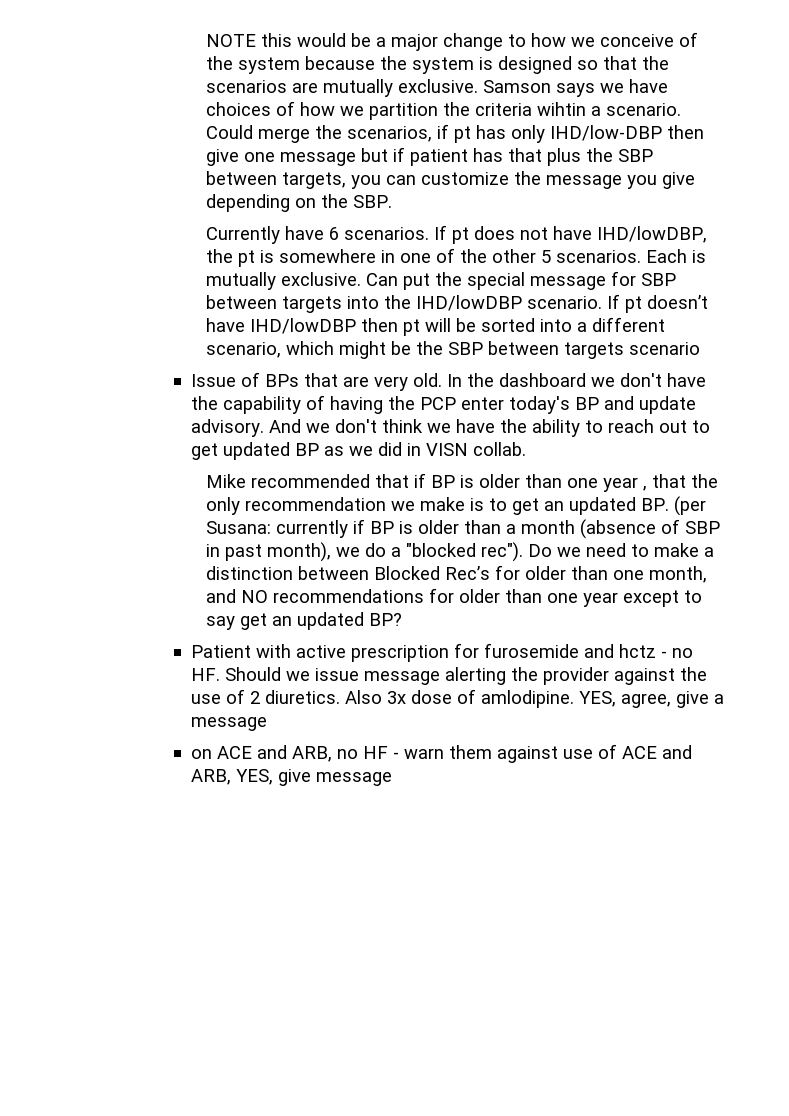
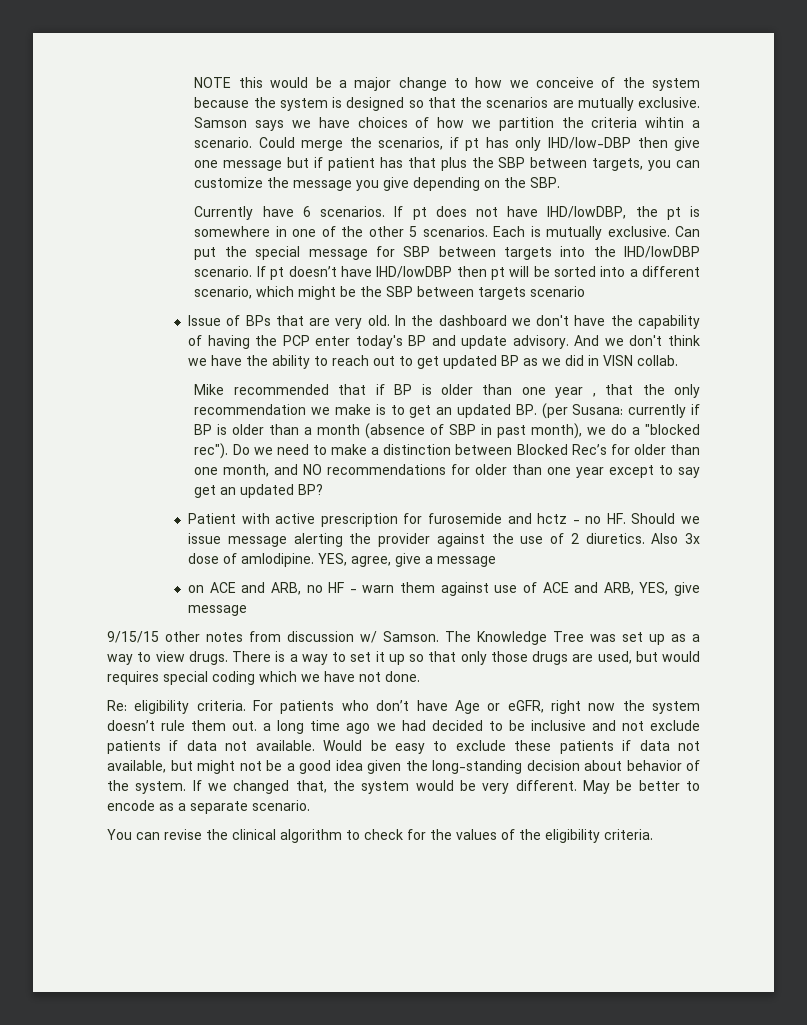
(392, 779) none -> [107,631,700,645] [107,651,700,665] [107,671,420,685] [107,700,700,714] [107,720,700,734] [107,740,701,754] [107,760,700,774] [107,780,700,794] [107,800,310,814] [107,829,653,843] // 9/15/15 other notes from discussion w/ Samson. The Knowledge Tree was set up as a way to view drugs. There is a way to set it up so that only those drugs are used, but would requires special coding which we have not done. // Re: eligibility criteria. For patients who don’t have Age or eGFR, right now the system doesn’t rule them out. a long time ago we had decided to be inclusive and not exclude patients if data not available. Would be easy to exclude these patients if data not available, but might not be a good idea given the long-standing decision about behavior of the system. If we changed that, the system would be very different. May be better to encode as a separate scenario. // You can revise the clinical algorithm to check for the values of the eligibility criteria.

